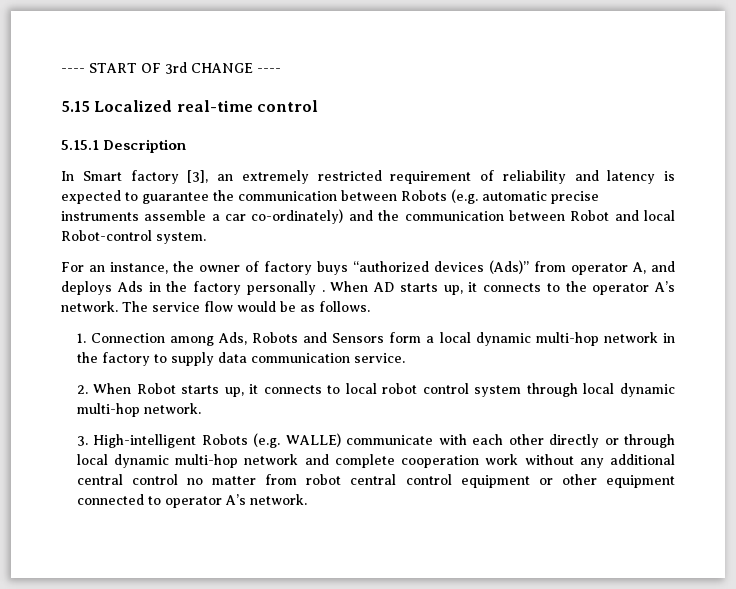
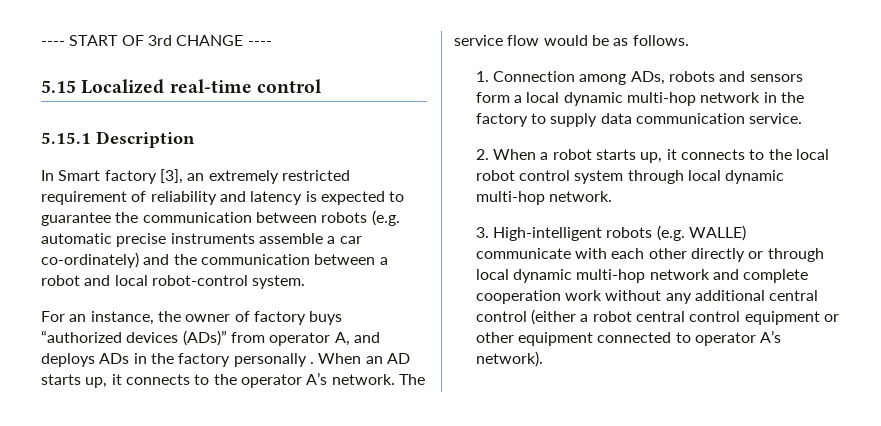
[401,190,447,201] Robots -> [321,212,368,223] robots
[570,210,610,221] Robot -> [379,257,388,265] [41,275,80,286] a robot
[61,230,152,241] Robot-control -> [151,275,248,286] robot-control
[489,260,529,274] (Ads)” -> [182,330,227,346] (ADs)”
[116,281,143,292] Ads -> [99,353,130,364] ADs
(369, 286) none -> [365,356,383,364] an
[217,332,385,345] Ads, Robots and Sensors -> [630,71,803,85] ADs, robots and sensors
[136,383,341,397] Robot starts up, it connects to -> [540,149,792,163] a robot starts up, it connects to the
[201,434,248,445] Robots -> [606,227,653,238] robots
[186,474,298,485] no matter from -> [531,309,589,325] (either a
[249,494,307,505] network. -> [475,351,543,367] network).

